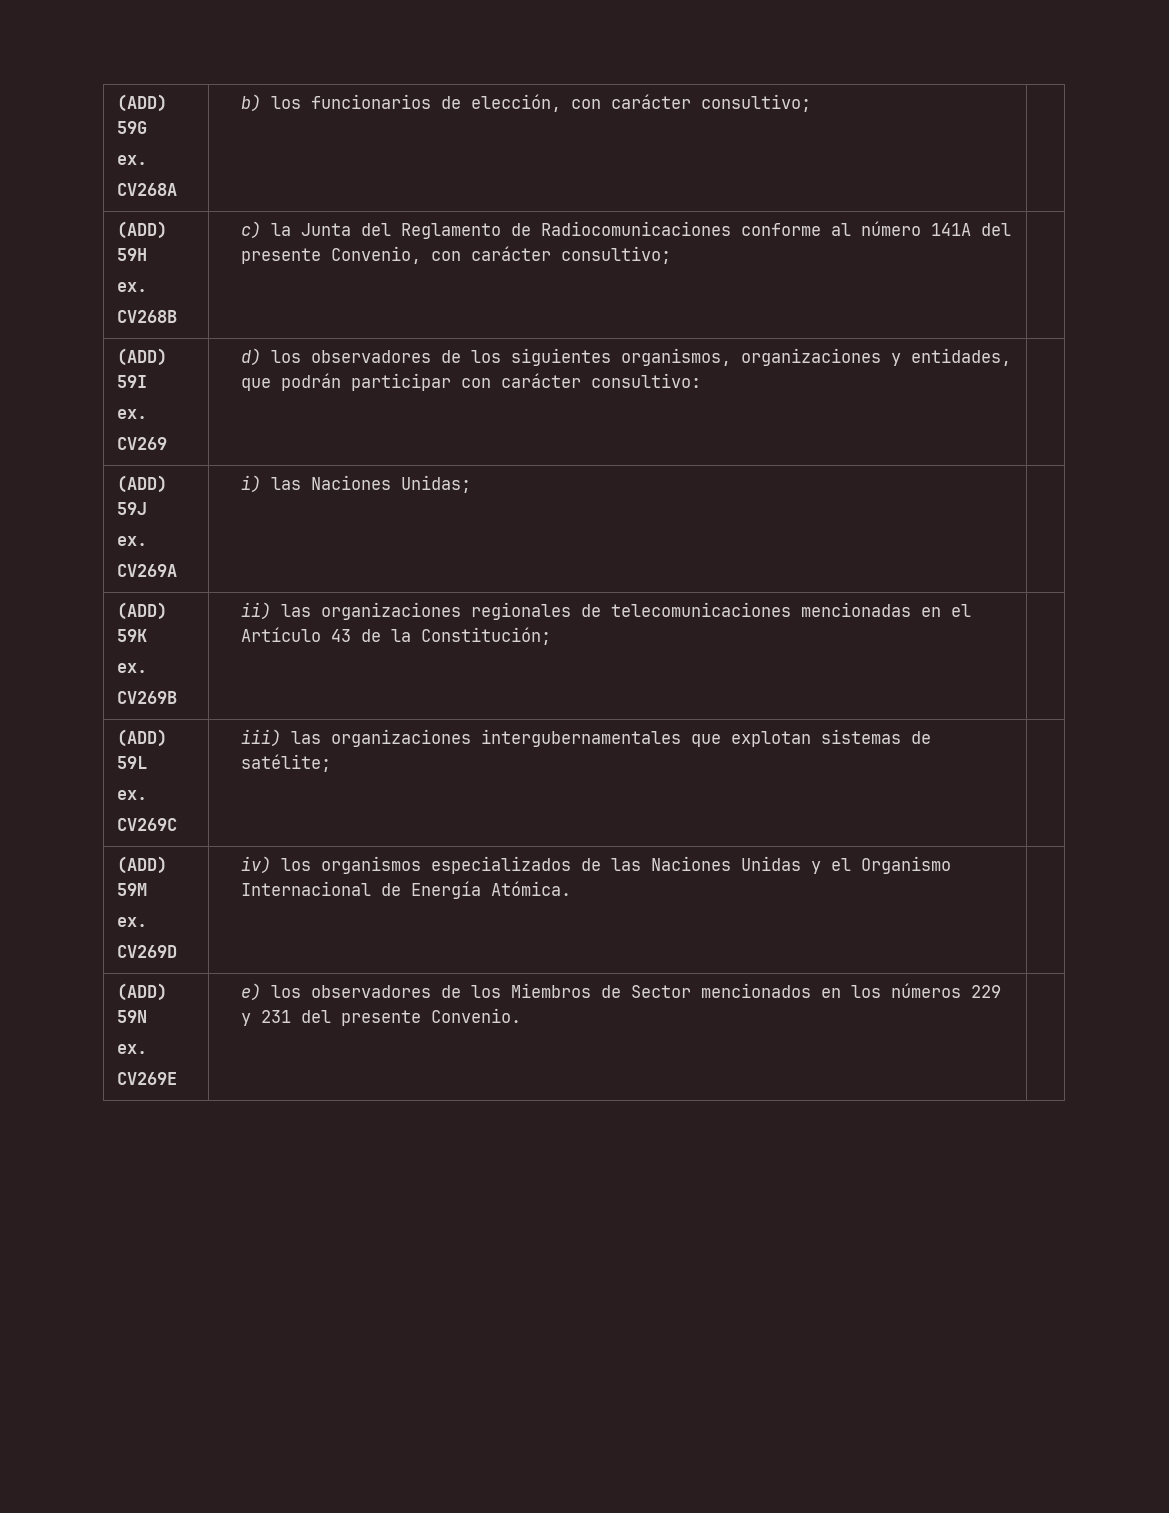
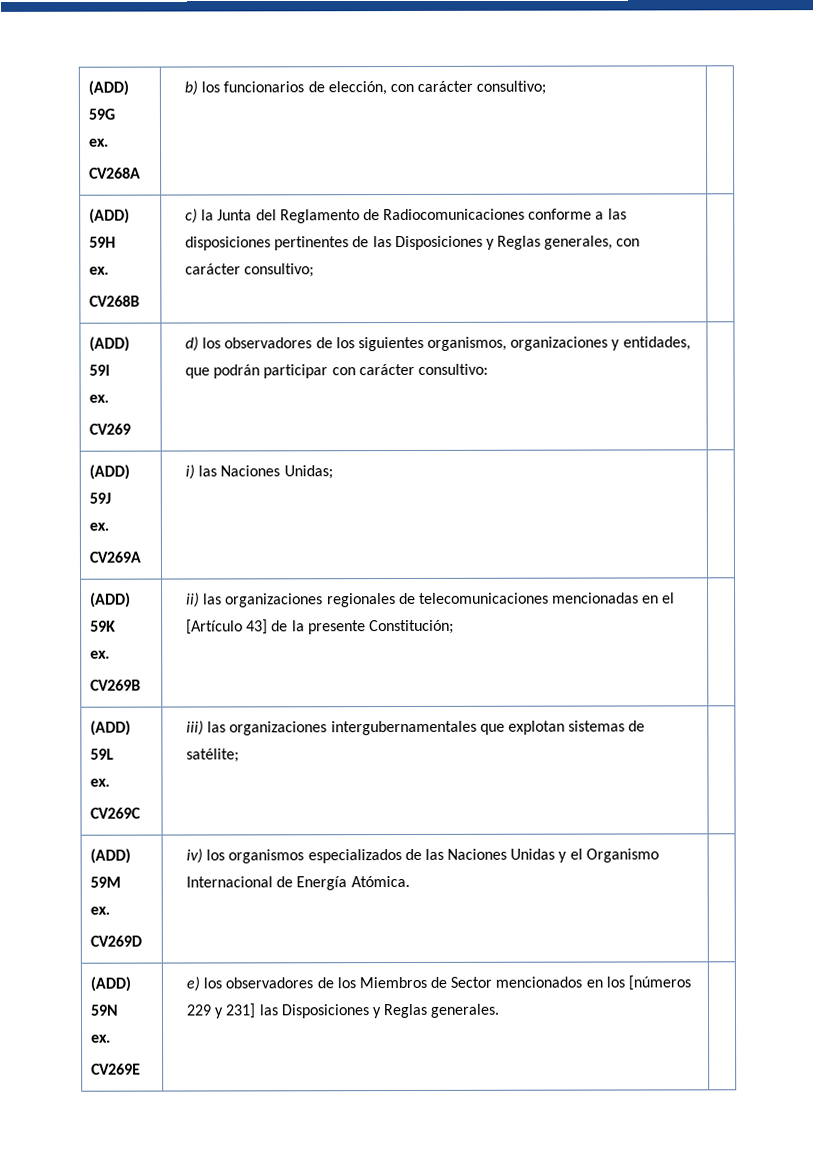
[830,221,1011,236] [240,246,421,264] al número 141A del presente Convenio, -> [595,208,627,220] [185,235,614,251] a las disposiciones pertinentes de las Disposiciones y Reglas generales,
[240,627,351,642] Artículo 43 -> [186,619,269,635] [Artículo 43]
(411, 635) none -> [307,620,366,635] presente
[890,983,961,998] números -> [628,975,692,991] [números
[260,1008,521,1026] 231 del presente Convenio. -> [225,1003,501,1019] 231] las Disposiciones y Reglas generales.

